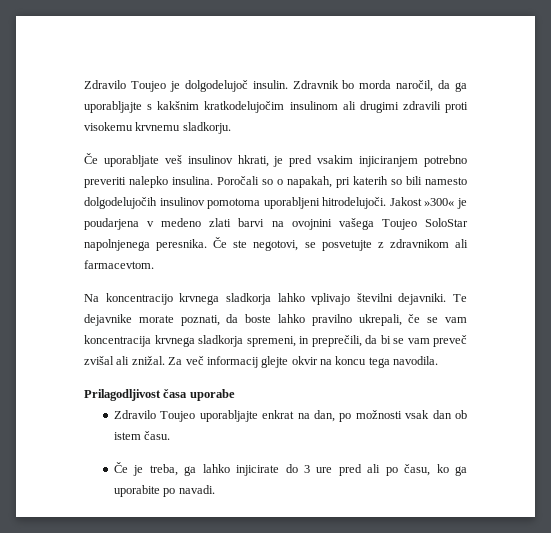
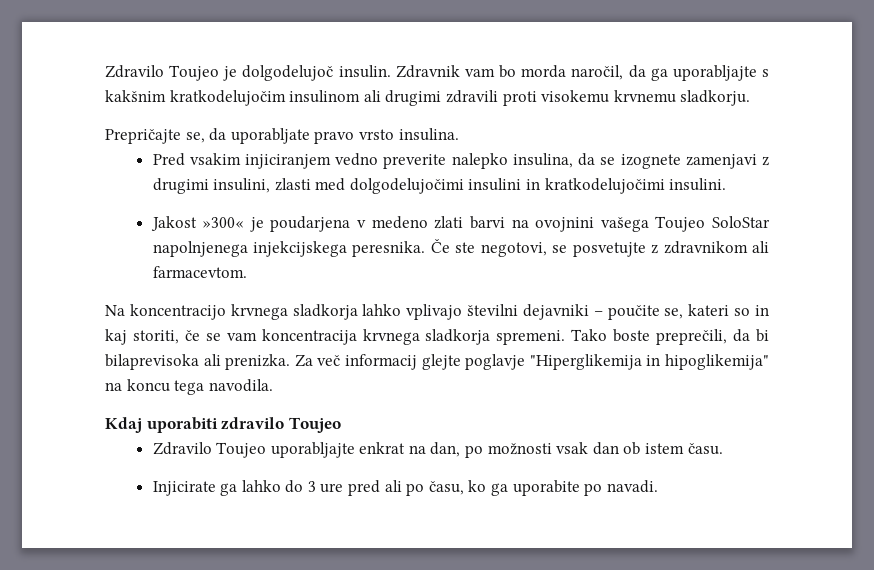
(339, 84) none -> [464,68,495,77] vam
[84,153,467,167] [84,176,467,188] [84,197,387,209] Če uporabljate veš insulinov hkrati, je pred vsakim injiciranjem potrebno preveriti nalepko insulina. Poročali so o napakah, pri katerih so bili namesto dolgodelujočih insulinov pomotoma uporabljeni hitrodelujoči. -> [105,128,459,144] [152,153,770,169] [152,178,727,194] Prepričajte se, da uporabljate pravo vrsto insulina. // Pred vsakim injiciranjem vedno preverite nalepko insulina, da se izognete zamenjavi z drugimi insulini, zlasti med dolgodelujočimi insulini in kratkodelujočimi insulini. //
(150, 245) none -> [252,241,347,257] injekcijskega
[398,293,467,305] [84,314,402,326] dejavniki. Te dejavnike morate poznati, da boste lahko pravilno ukrepali, -> [522,304,769,320] [105,329,179,345] dejavniki – poučite se, kateri so in kaj storiti,
[246,335,467,347] [84,356,318,368] spremeni, in preprečili, da bi se vam preveč zvišal ali znižal. Za več informacij glejte okvir -> [496,329,769,345] [105,354,770,370] spremeni. Tako boste preprečili, da bi bilaprevisoka ali prenizka. Za več informacij glejte poglavje "Hiperglikemija in hipoglikemija"
[84,389,235,401] Prilagodljivost časa uporabe -> [105,417,341,433] Kdaj uporabiti zdravilo Toujeo
[113,462,178,476] Če je treba, -> [152,481,216,496] Injicirate
[236,465,280,476] injicirate -> (281, 486) none

